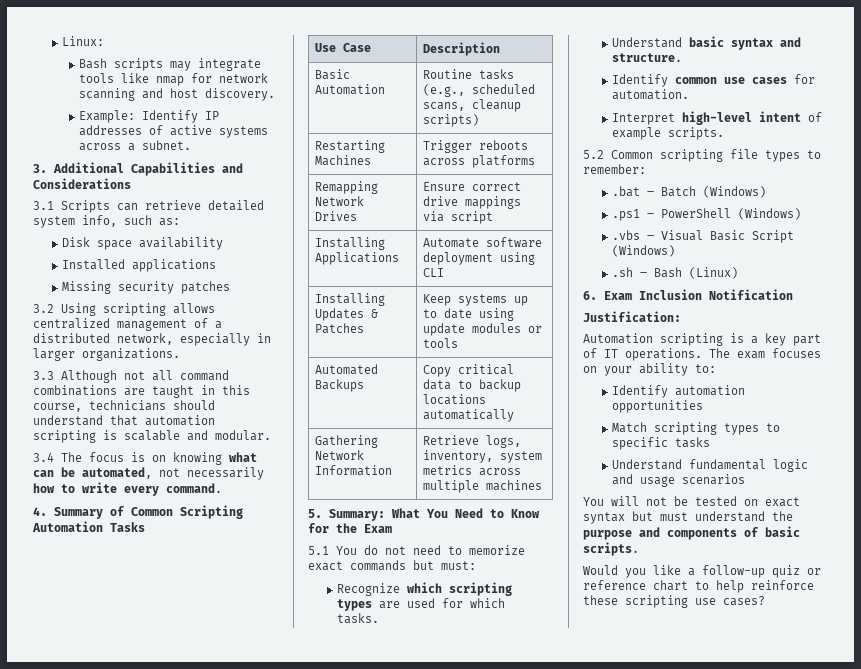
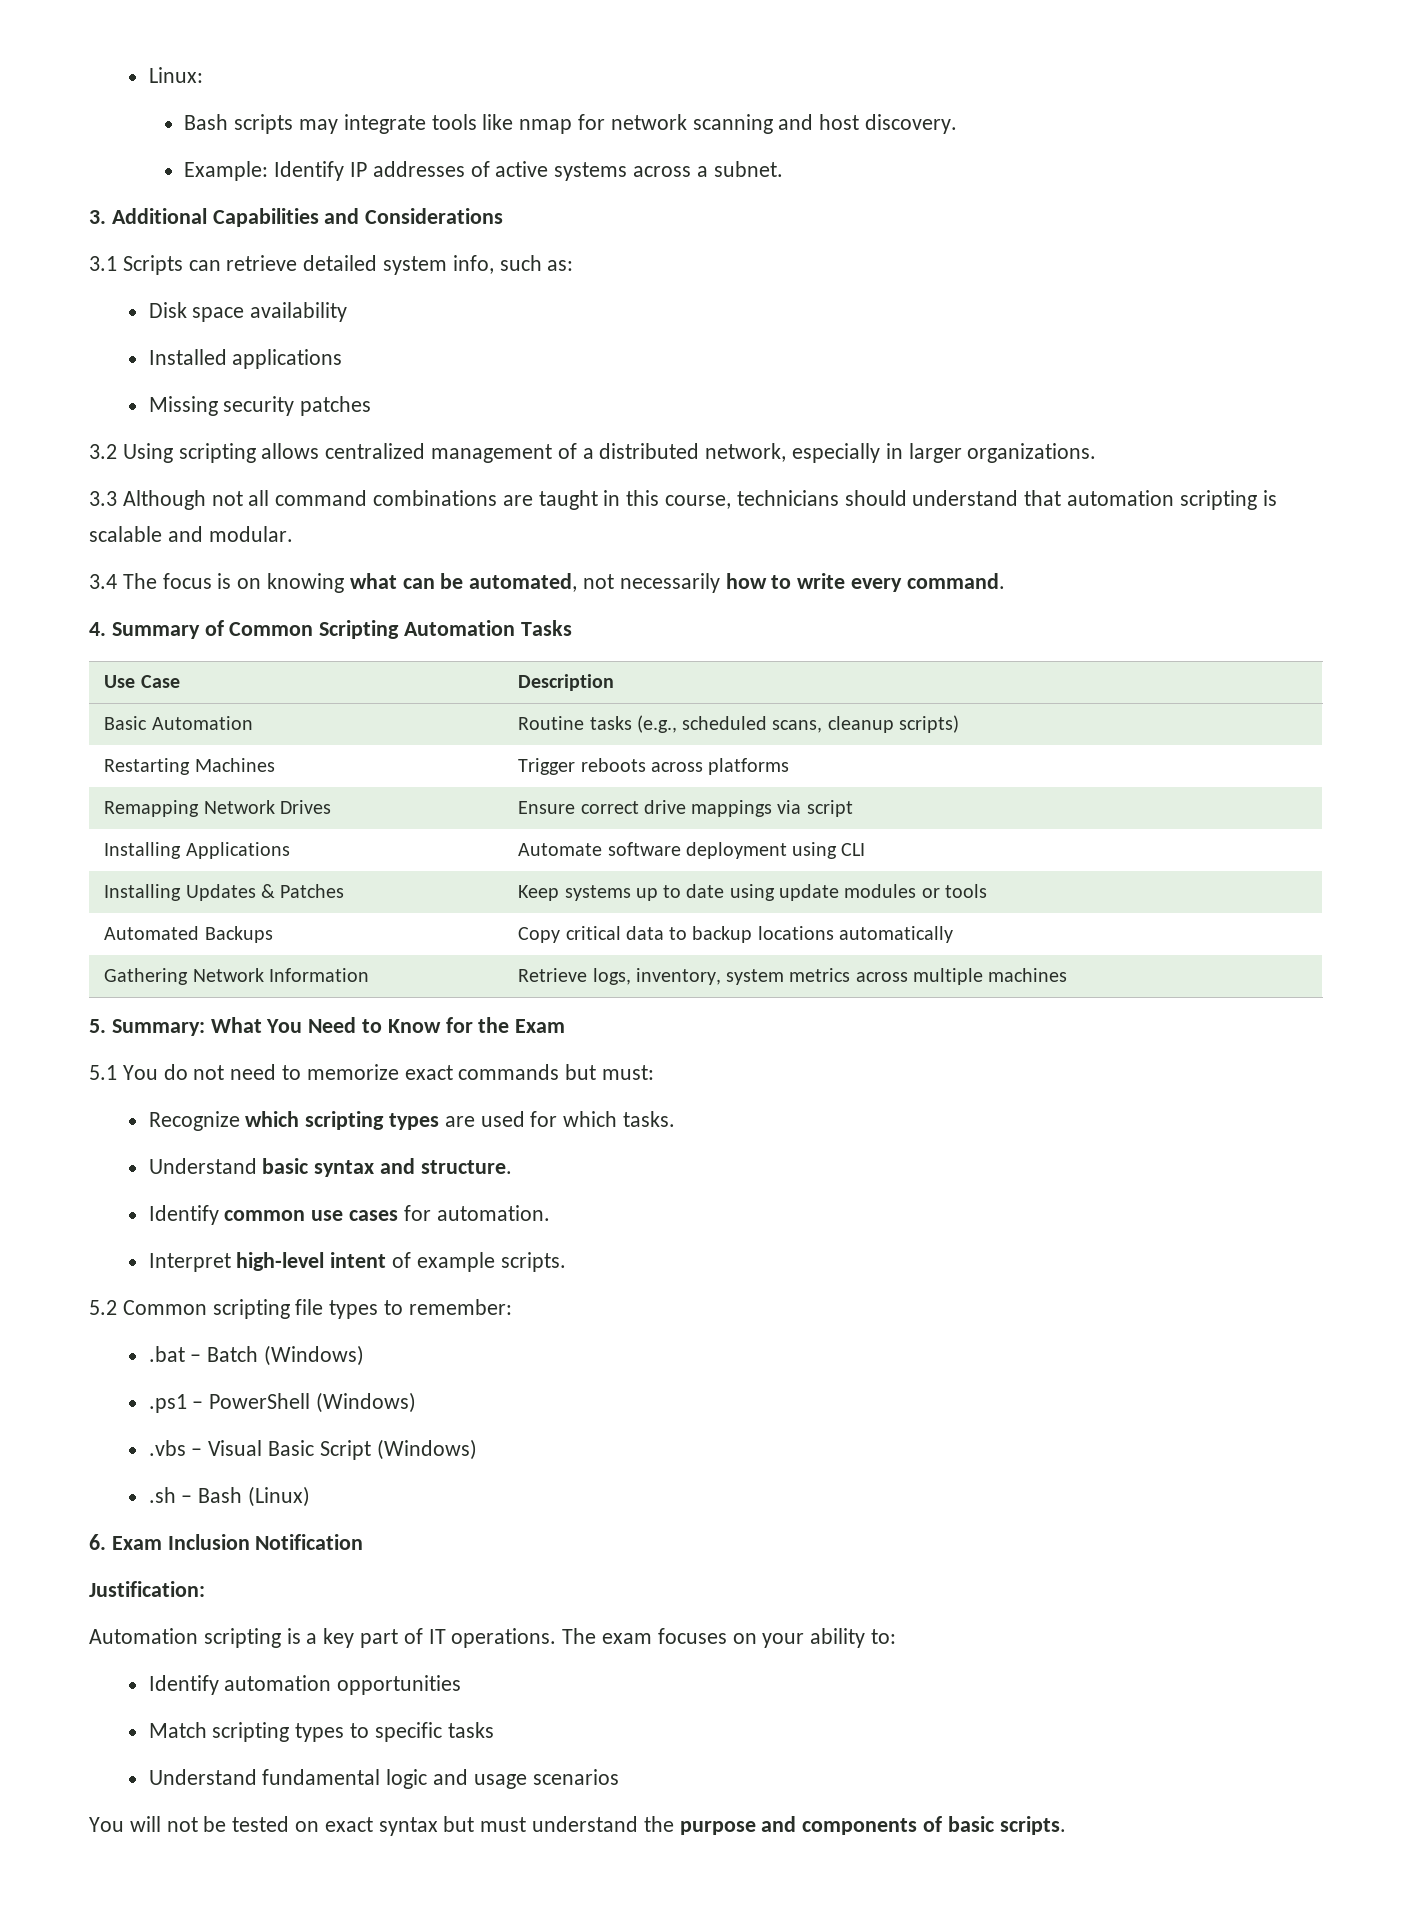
[583,565,821,578] [583,580,814,593] [583,595,765,608] // Would you like a follow-up quiz or reference chart to help reinforce these scripting use cases? -> (1066, 1825) none

